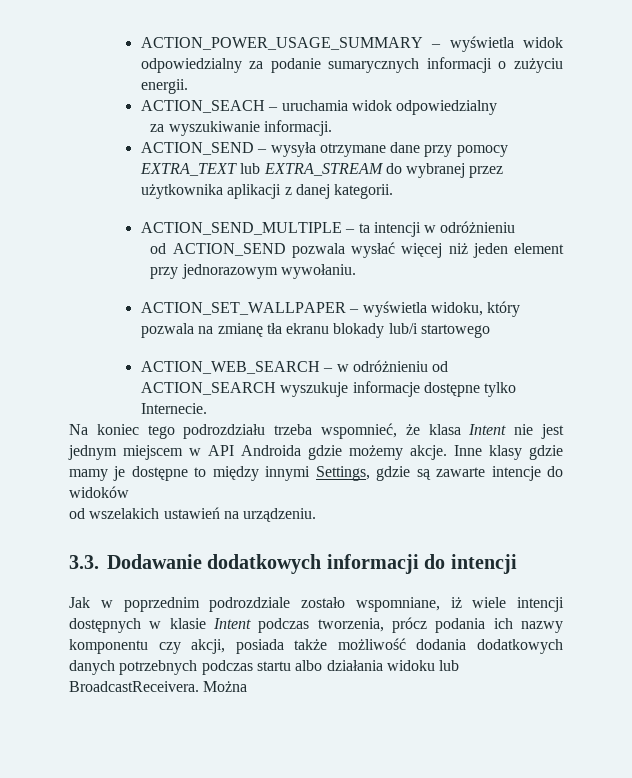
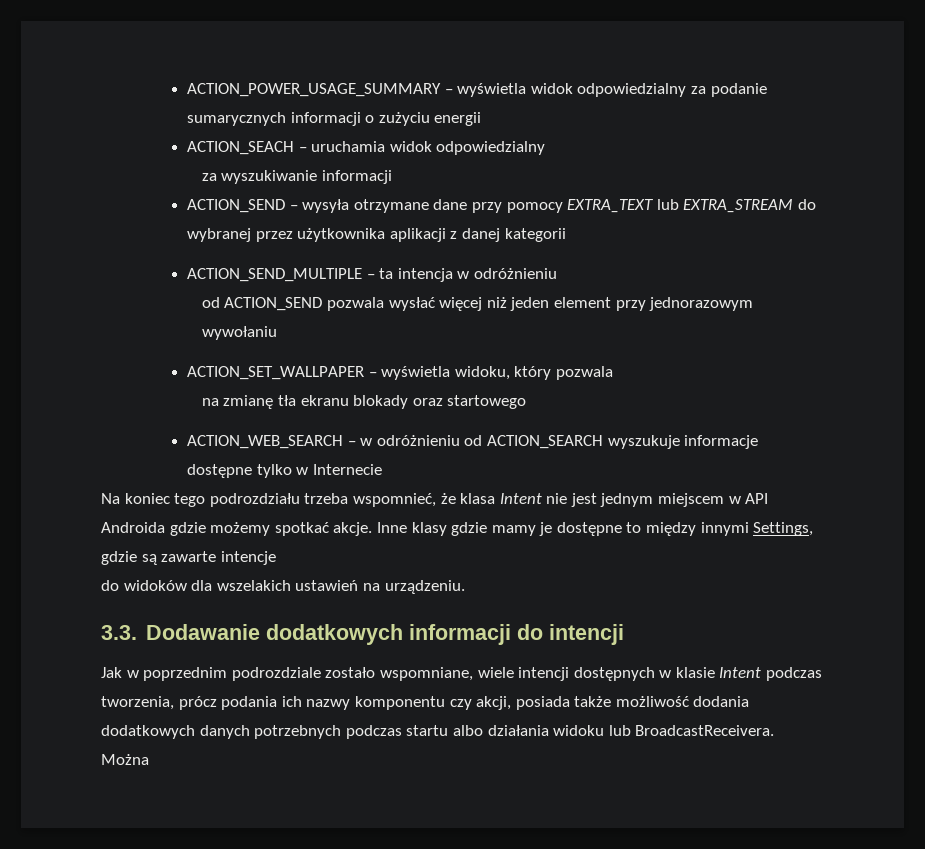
[140,79,188,94] energii. -> [434,112,482,126] energii
[264,120,333,136] informacji. -> [322,170,393,184] informacji
[334,184,394,199] kategorii. -> [504,228,566,242] kategorii
[373,222,421,237] intencji -> [397,268,453,282] intencja
[281,264,357,279] wywołaniu. -> [201,326,277,340] wywołaniu
(194, 330) none -> (613, 373) //
[388,323,418,334] lub/i -> [412,398,443,406] oraz
[140,403,207,414] Internecie. -> [296,464,382,475] w Internecie
(403, 452) none -> [274,522,329,536] spotkać
(541, 473) none -> (276, 558) //
[69,508,85,519] // od -> [191,580,213,591] dla
[450,597,462,608] iż -> (473, 674) none

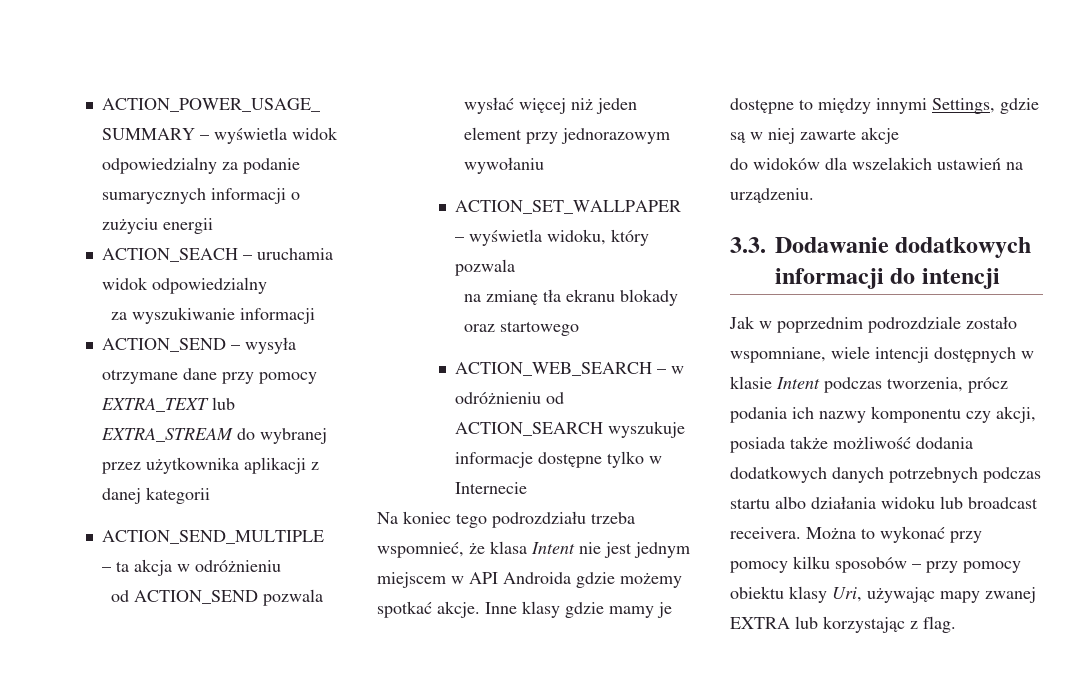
[397,268,453,282] intencja -> [133,559,172,576] akcja
[161,551,276,565] zawarte intencje -> [750,127,899,144] w niej zawarte akcje
[635,725,775,736] [101,754,149,765] BroadcastReceivera. Można -> [968,497,1038,509] [730,526,982,543] [730,556,1021,573] [730,586,1036,603] [730,616,956,633] broadcast receivera. Można to wykonać przy pomocy kilku sposobów – przy pomocy obiektu klasy Uri, używając mapy zwanej EXTRA lub korzystając z flag.

